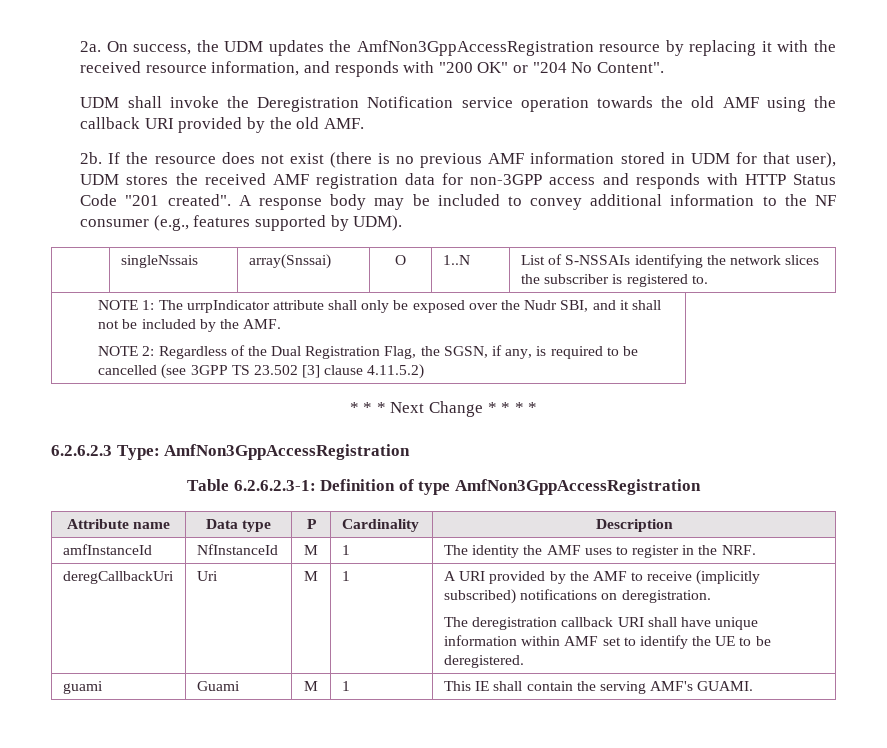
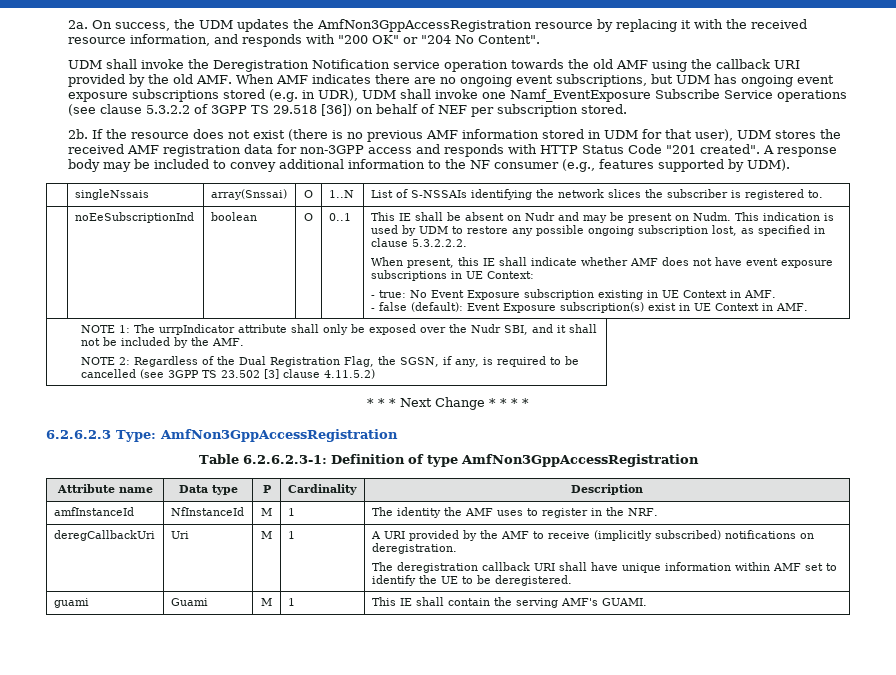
(364, 123) none -> [236,74,835,87] [68,89,848,102] [68,104,628,117] When AMF indicates there are no ongoing event subscriptions, but UDM has ongoing event exposure subscriptions stored (e.g. in UDR), UDM shall invoke one Namf_EventExposure Subscribe Service operations (see clause 5.3.2.2 of 3GPP TS 29.518 [36]) on behalf of NEF per subscription stored.
(708, 279) none -> [74,212,194,223] [210,212,257,221] [304,213,313,221] [328,213,351,221] [370,212,834,223] [370,225,825,236] [370,238,467,247] [370,257,833,268] [370,270,534,281] [370,289,776,300] [370,302,808,313] // | noEeSubscriptionInd | boolean | O | 0..1 | This IE shall be absent on Nudr and may be present on Nudm. This indication is used by UDM to restore any possible ongoing subscription lost, as specified in clause 5.3.2.2.2. // When present, this IE shall indicate whether AMF does not have event exposure subscriptions in UE Context: // - true: No Event Exposure subscription existing in UE Context in AMF. // - false (default): Event Exposure subscription(s) exist in UE Context in AMF.

